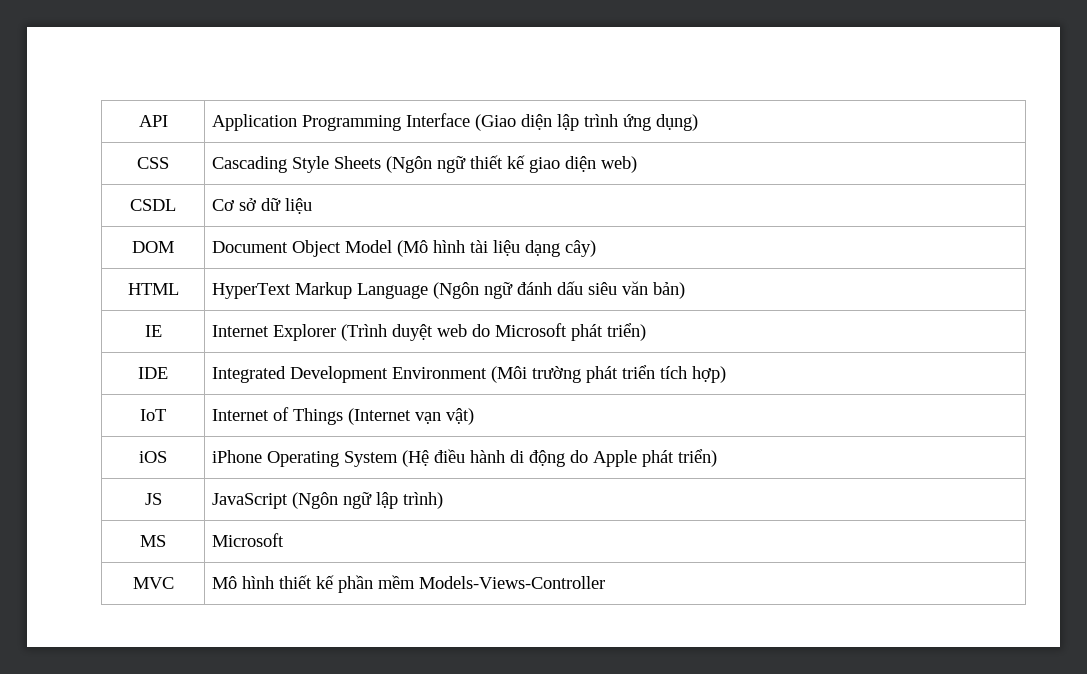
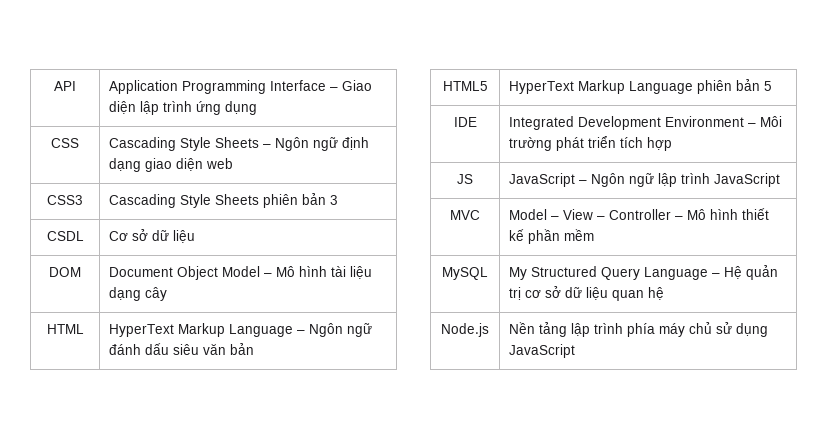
[475,114,517,131] (Giao -> [330,80,373,91] – Giao
[656,114,699,131] dụng) -> [225,101,258,115] dụng
[386,155,638,173] (Ngôn ngữ thiết kế giao diện web) -> [263,137,370,151] [109,158,234,172] [47,195,83,205] [109,193,339,208] – Ngôn ngữ định dạng giao diện web // CSS3 | Cascading Style Sheets phiên bản 3
[397,240,429,257] (Mô -> [264,266,296,277] – Mô
[565,240,597,257] cây) -> [145,287,168,301] cây
[433,282,480,299] (Ngôn -> [297,323,344,337] – Ngôn
[653,282,686,299] [144,325,162,337] [212,323,647,341] bản) // IE | Internet Explorer (Trình duyệt web do Microsoft phát triển) -> [230,343,255,355] [442,81,488,91] [509,79,773,94] bản // HTML5 | HyperText Markup Language phiên bản 5
[491,366,528,383] (Môi -> [748,116,783,127] – Môi
[692,366,727,383] [140,409,166,421] [212,407,475,425] [139,451,167,463] [212,449,718,467] [144,493,162,505] [212,492,444,509] [140,535,166,547] [212,533,285,547] [132,577,174,589] hợp) // IoT | Internet of Things (Internet vạn vật) // iOS | iPhone Operating System (Hệ điều hành di động do Apple phát triển) // JS | JavaScript (Ngôn ngữ lập trình) // MS | Microsoft // MVC | -> [647,137,673,151] [457,174,473,184] [509,173,781,187] [450,210,480,220] [509,209,684,220] hợp // JS | JavaScript – Ngôn ngữ lập trình JavaScript // MVC | Model – View – Controller –
[419,576,606,589] Models-Views-Controller -> [442,267,488,280] [509,265,779,280] [509,286,665,301] [441,323,489,337] [509,322,769,337] [509,344,576,358] // MySQL | My Structured Query Language – Hệ quản trị cơ sở dữ liệu quan hệ // Node.js | Nền tảng lập trình phía máy chủ sử dụng JavaScript

